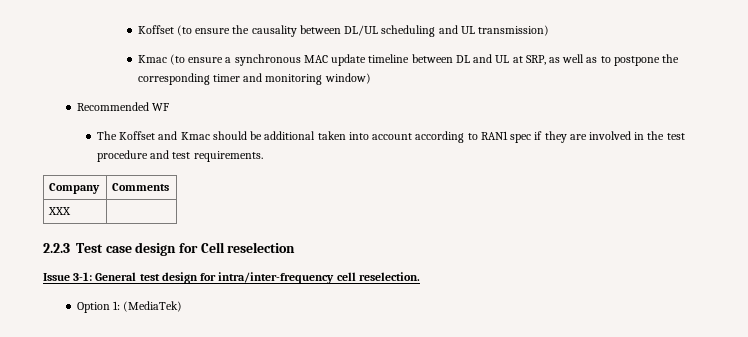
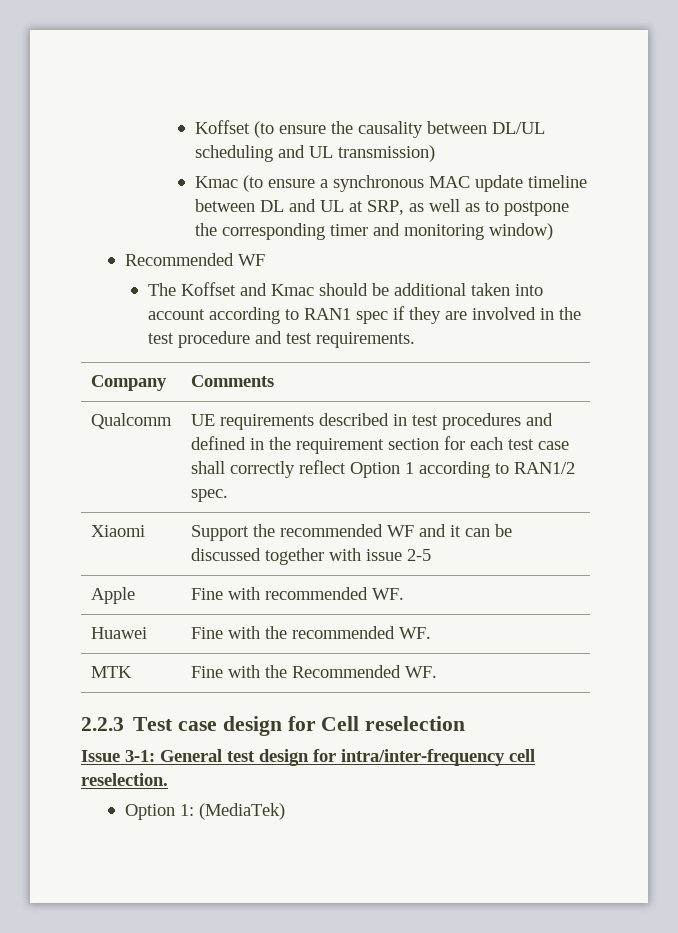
[48,207,72,215] XXX | -> [90,413,172,429] [190,413,553,430] [190,436,569,454] [190,460,575,478] [190,489,228,502] [90,525,145,537] [190,524,512,541] [190,548,431,565] [90,587,135,604] [190,587,404,600] [90,627,147,639] [190,626,431,639] [90,666,132,678] [190,665,437,678] Qualcomm | UE requirements described in test procedures and defined in the requirement section for each test case shall correctly reflect Option 1 according to RAN1/2 spec. // Xiaomi | Support the recommended WF and it can be discussed together with issue 2-5 // Apple | Fine with recommended WF. // Huawei | Fine with the recommended WF. // MTK | Fine with the Recommended WF.

